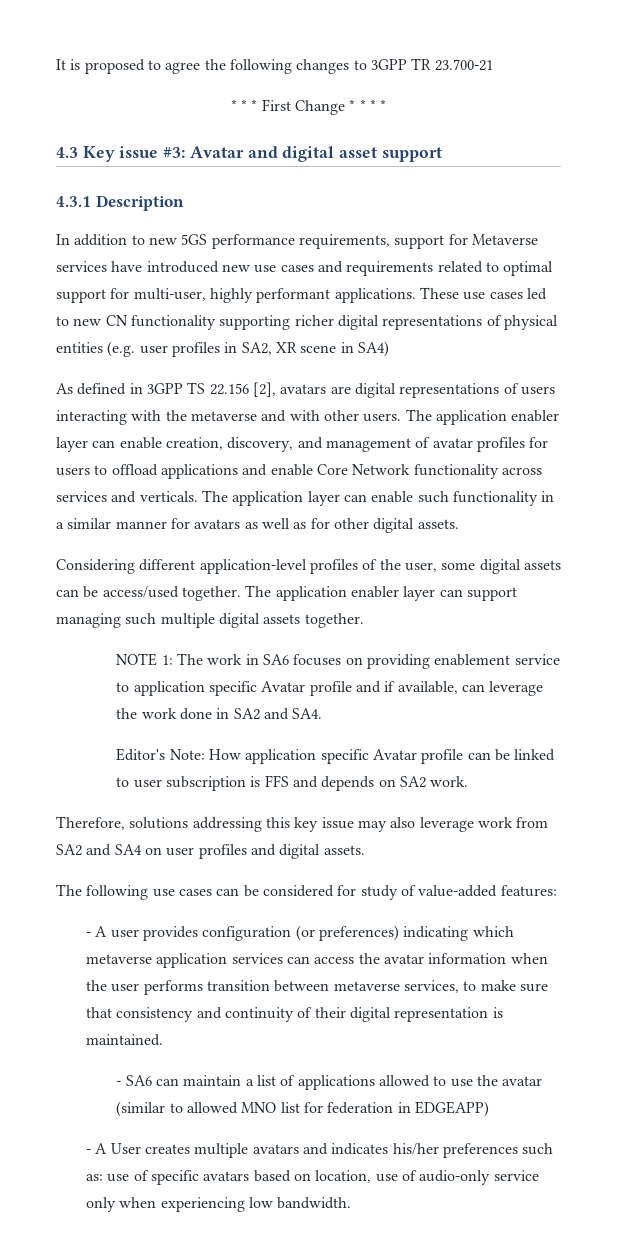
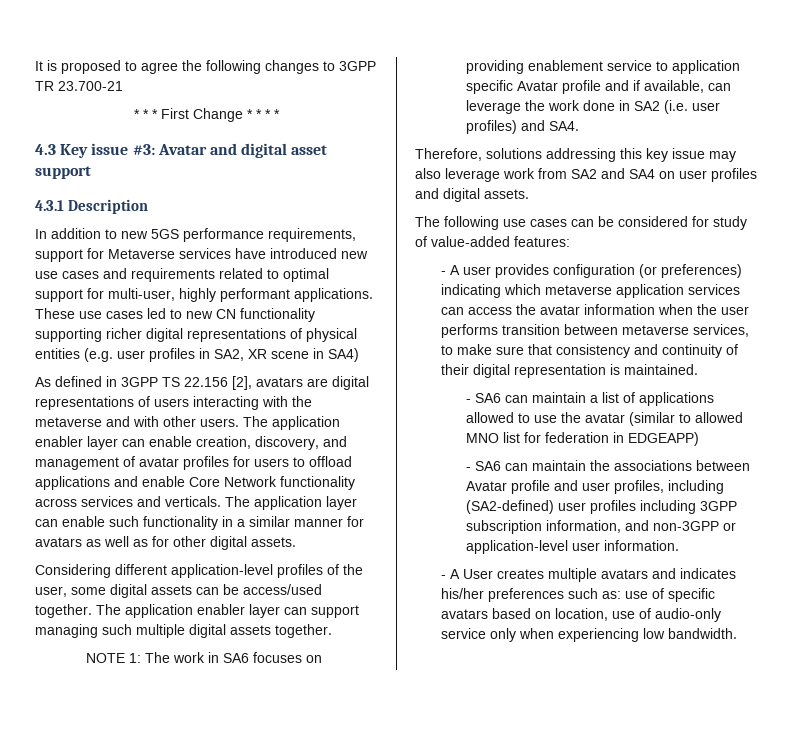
(260, 714) none -> [664,100,721,114] [466,120,518,134] (i.e. user profiles)
[116,748,556,764] [116,775,469,791] // Editor's Note: How application specific Avatar profile can be linked to user subscription is FFS and depends on SA2 work. -> (580, 126) none
(489, 1109) none -> [466,460,751,471] [466,480,725,494] [466,500,738,514] [466,520,737,534] [466,540,680,554] // - SA6 can maintain the associations between Avatar profile and user profiles, including (SA2-defined) user profiles including 3GPP subscription information, and non-3GPP or application-level user information.

